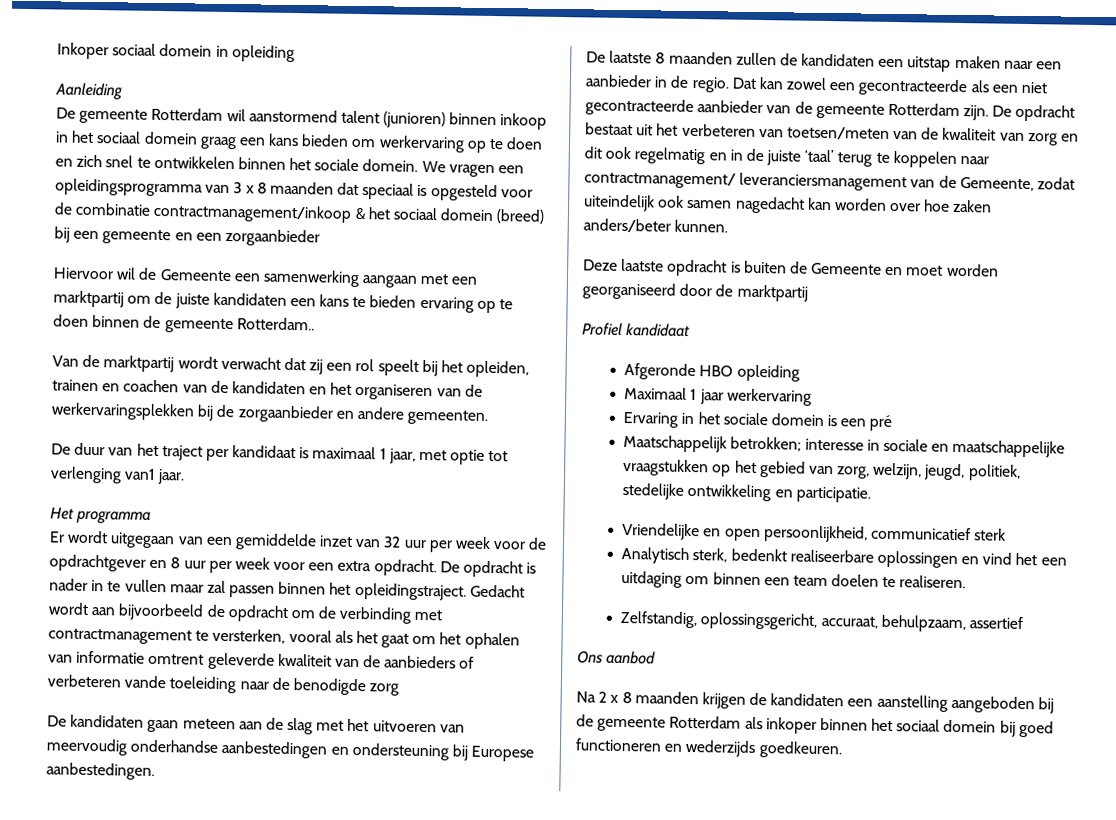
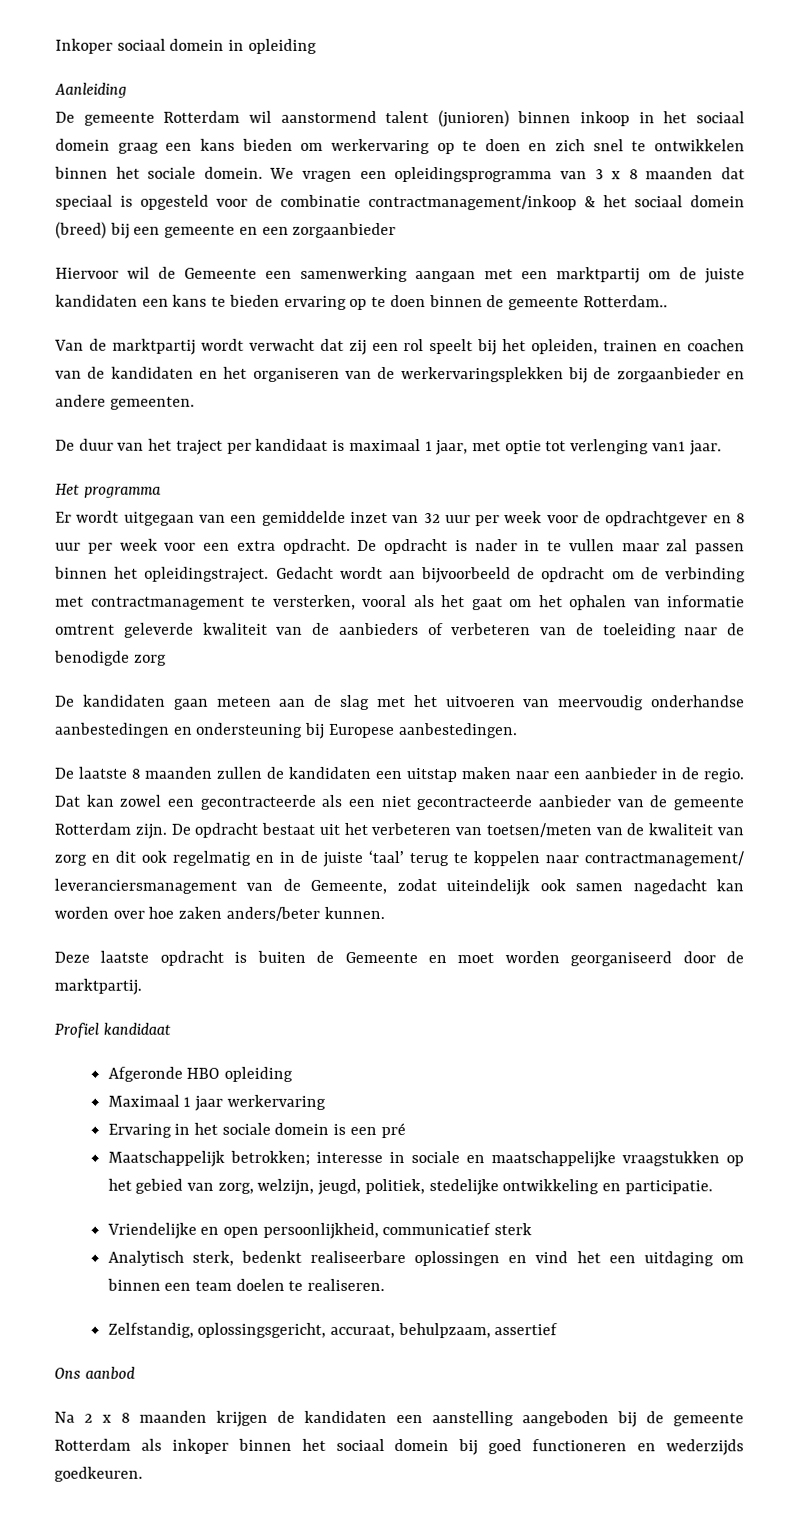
[124,675,167,689] vande -> [540,623,594,636] van de
[736,284,808,302] marktpartij -> [54,978,142,995] marktpartij.

